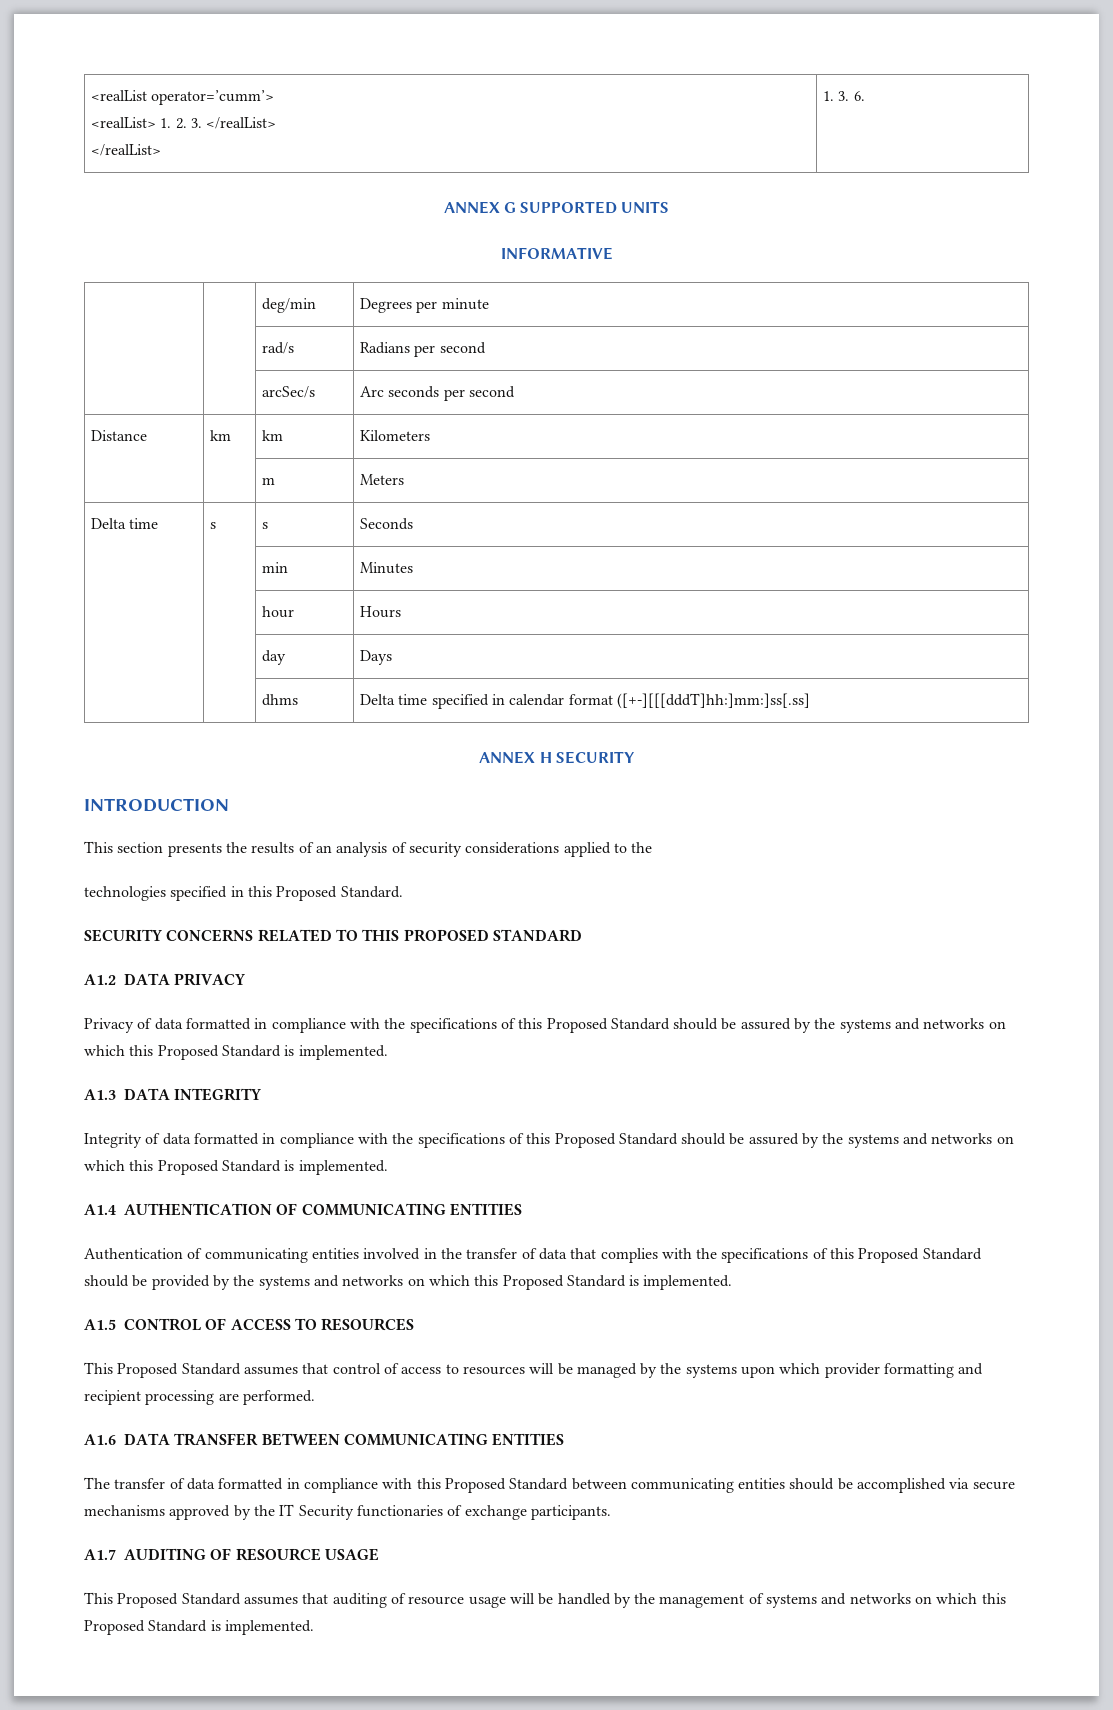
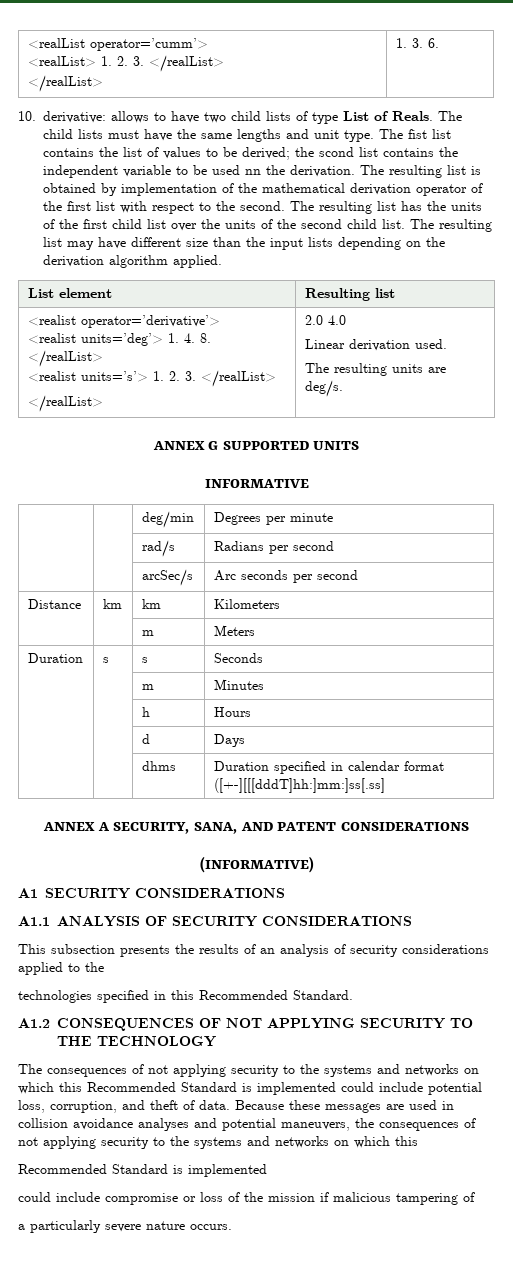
(865, 96) none -> [18,111,462,124] [43,129,451,142] [43,147,458,160] [43,165,481,178] [43,183,483,196] [43,201,482,214] [43,219,492,232] [43,237,445,250] [43,255,222,268] [27,288,112,298] [304,288,395,301] [27,315,220,328] [27,333,211,346] [27,350,103,367] [27,370,276,387] [27,395,103,412] [304,315,346,325] [304,339,447,351] [304,363,446,376] [304,380,343,397] // 10. derivative: allows to have two child lists of type List of Reals. The child lists must have the same lengths and unit type. The fist list contains the list of values to be derived; the scond list contains the independent variable to be used nn the derivation. The resulting list is obtained by implementation of the mathematical derivation operator of the first list with respect to the second. The resulting list has the units of the first child list over the units of the second child list. The resulting list may have different size than the input lists depending on the derivation algorithm applied. // List element | Resulting list // <realist operator=’derivative’> // <realist units=’deg’> 1. 4. 8. </realList> // <realist units=’s’> 1. 2. 3. </realList> // </realList> | 2.0 4.0 // Linear derivation used. // The resulting units are deg/s.
[91,518,159,529] Delta time -> [27,653,83,663] Duration
[262,562,289,573] min -> [141,684,154,690] m
[262,606,295,618] hour -> [141,707,150,717] h
[262,650,287,665] day -> [141,734,150,744] d
[360,694,428,705] Delta time -> [213,761,269,771] Duration
[539,751,635,764] [84,798,229,812] [84,841,164,853] H SECURITY // INTRODUCTION // This section -> [97,822,469,834] [199,856,314,873] [18,888,285,899] [18,916,412,927] [18,944,115,954] A SECURITY, SANA, AND PATENT CONSIDERATIONS // (INFORMATIVE) // A1 SECURITY CONSIDERATIONS // A1.1 ANALYSIS OF SECURITY CONSIDERATIONS // This subsection
[276,886,338,901] Proposed -> [199,990,288,1000] Recommended
[84,929,582,942] [84,973,246,986] [84,1018,1006,1033] [84,1045,388,1060] [84,1088,262,1101] [84,1133,1014,1148] [84,1160,388,1175] [84,1203,522,1216] [84,1248,982,1263] [84,1275,733,1290] [84,1318,415,1331] [84,1362,984,1378] [84,1390,315,1405] [84,1433,565,1446] [84,1477,1015,1493] [84,1504,611,1520] [84,1548,379,1561] [84,1592,1006,1608] [84,1620,314,1635] SECURITY CONCERNS RELATED TO THIS PROPOSED STANDARD // A1.2 DATA PRIVACY // Privacy of data formatted in compliance with the specifications of this Proposed Standard should be assured by the systems and networks on which this Proposed Standard is implemented. // A1.3 DATA INTEGRITY // Integrity of data formatted in compliance with the specifications of this Proposed Standard should be assured by the systems and networks on which this Proposed Standard is implemented. // A1.4 AUTHENTICATION OF COMMUNICATING ENTITIES // Authentication of communicating entities involved in the transfer of data that complies with the specifications of this Proposed Standard should be provided by the systems and networks on which this Proposed Standard is implemented. // A1.5 CONTROL OF ACCESS TO RESOURCES // This Proposed Standard assumes that control of access to resources will be managed by the systems upon which provider formatting and recipient processing are performed. // A1.6 DATA TRANSFER BETWEEN COMMUNICATING ENTITIES // The transfer of data formatted in compliance with this Proposed Standard between communicating entities should be accomplished via secure mechanisms approved by the IT Security functionaries of exchange participants. // A1.7 AUDITING OF RESOURCE USAGE // This Proposed Standard assumes that auditing of resource usage will be handled by the management of systems and networks on which this Proposed Standard is implemented. -> [18,1018,473,1031] [57,1036,216,1047] [18,1064,479,1077] [18,1082,482,1095] [18,1100,454,1113] [18,1118,476,1131] [18,1136,418,1149] [18,1164,267,1177] [18,1192,475,1205] [18,1220,232,1233] A1.2 CONSEQUENCES OF NOT APPLYING SECURITY TO THE TECHNOLOGY // The consequences of not applying security to the systems and networks on which this Recommended Standard is implemented could include potential loss, corruption, and theft of data. Because these messages are used in collision avoidance analyses and potential maneuvers, the consequences of not applying security to the systems and networks on which this // Recommended Standard is implemented // could include compromise or loss of the mission if malicious tampering of // a particularly severe nature occurs.

